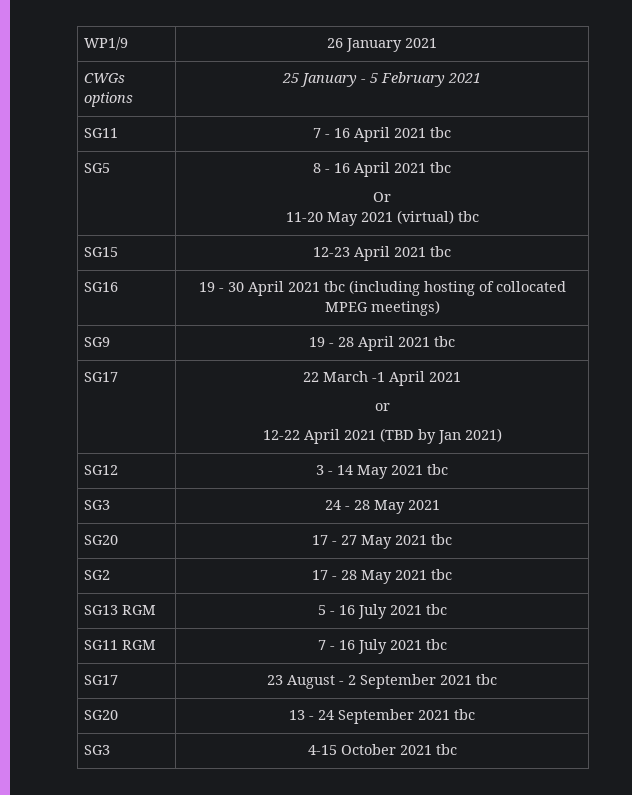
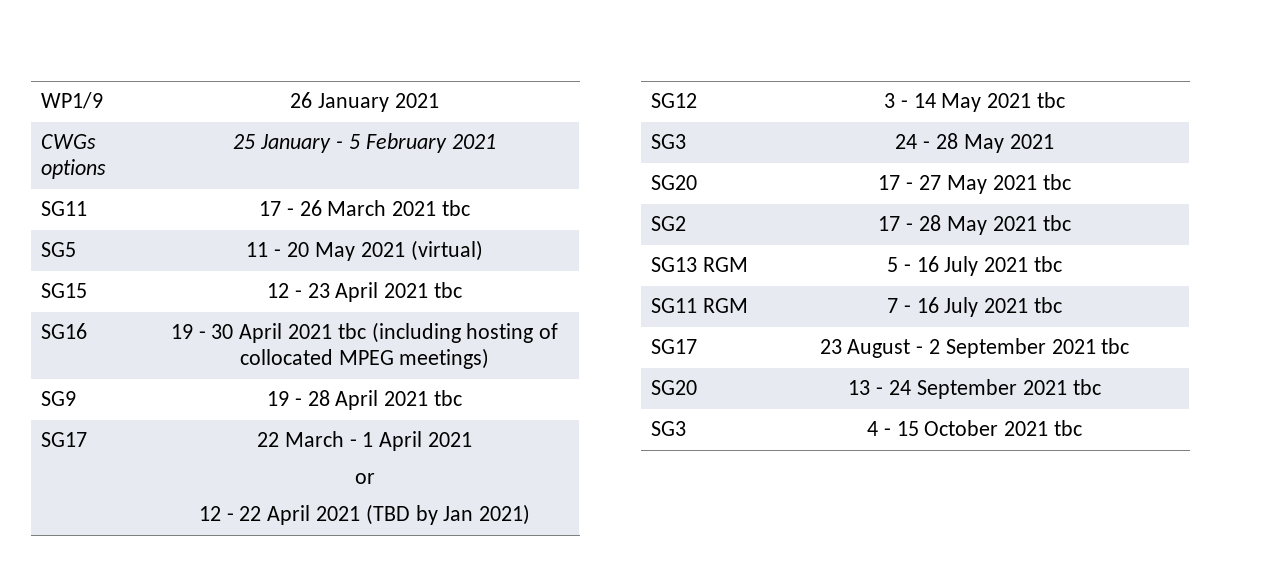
[313,127,390,142] 7 - 16 April -> [258,200,387,216] 17 - 26 March
[313,162,451,177] [373,192,391,202] [285,212,323,222] 8 - 16 April 2021 tbc // Or // 11-20 -> [246,242,310,257] 11 - 20
[457,211,479,222] tbc -> (483, 250) none
[313,247,350,257] 12-23 -> [266,283,330,298] 12 - 23
[372,372,385,382] -1 -> [349,432,374,447] - 1
[262,430,300,440] 12-22 -> [198,506,262,521] 12 - 22
[307,745,337,755] 4-15 -> [866,421,919,436] 4 - 15

